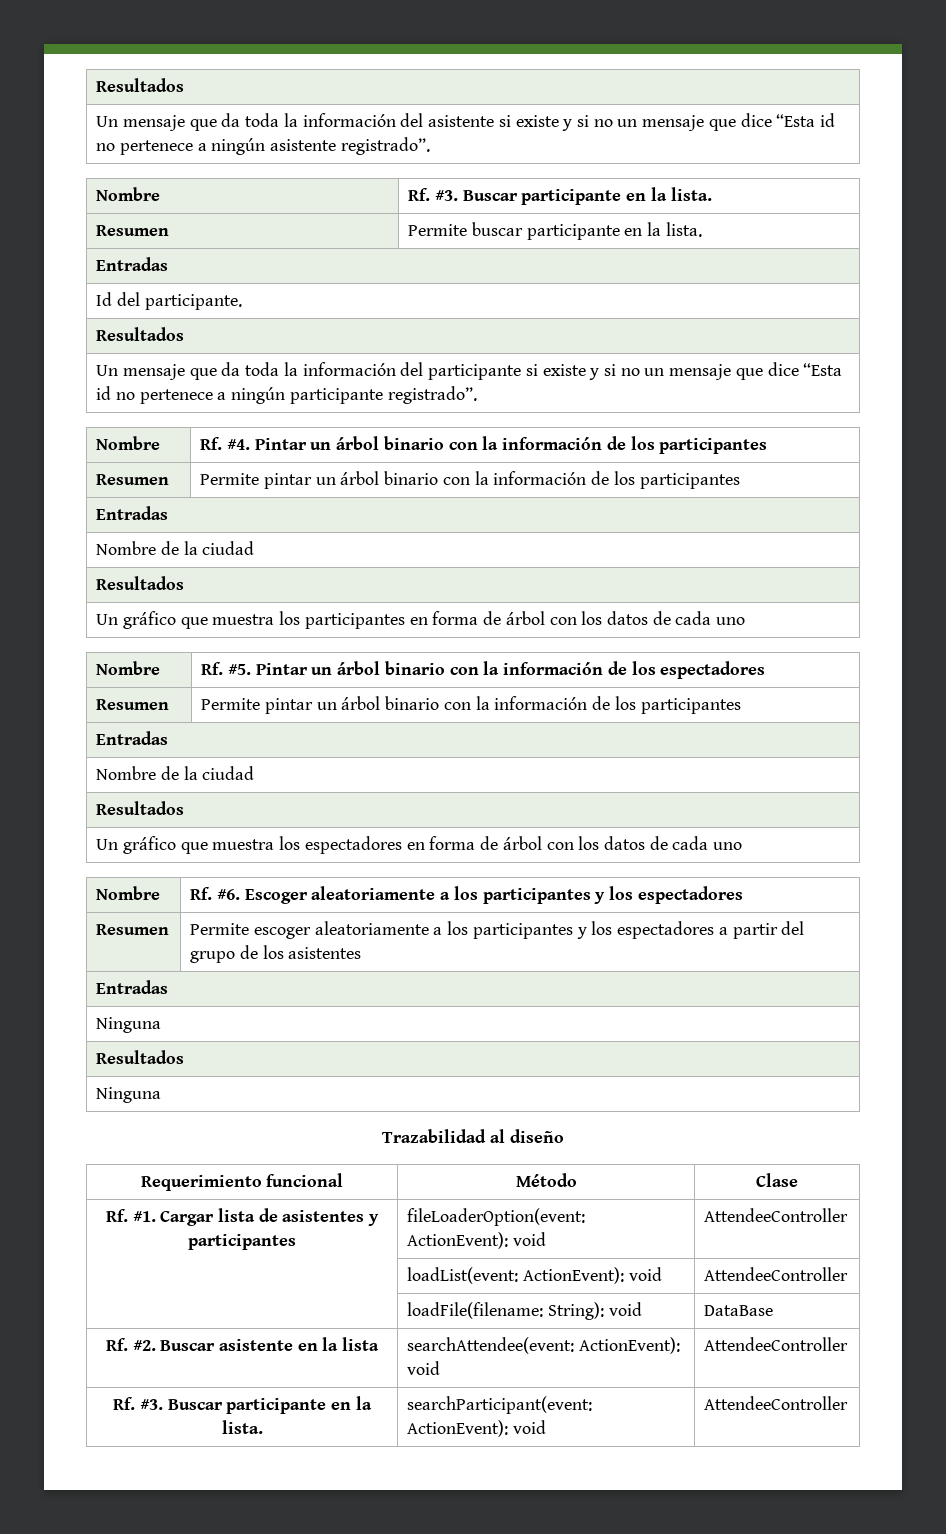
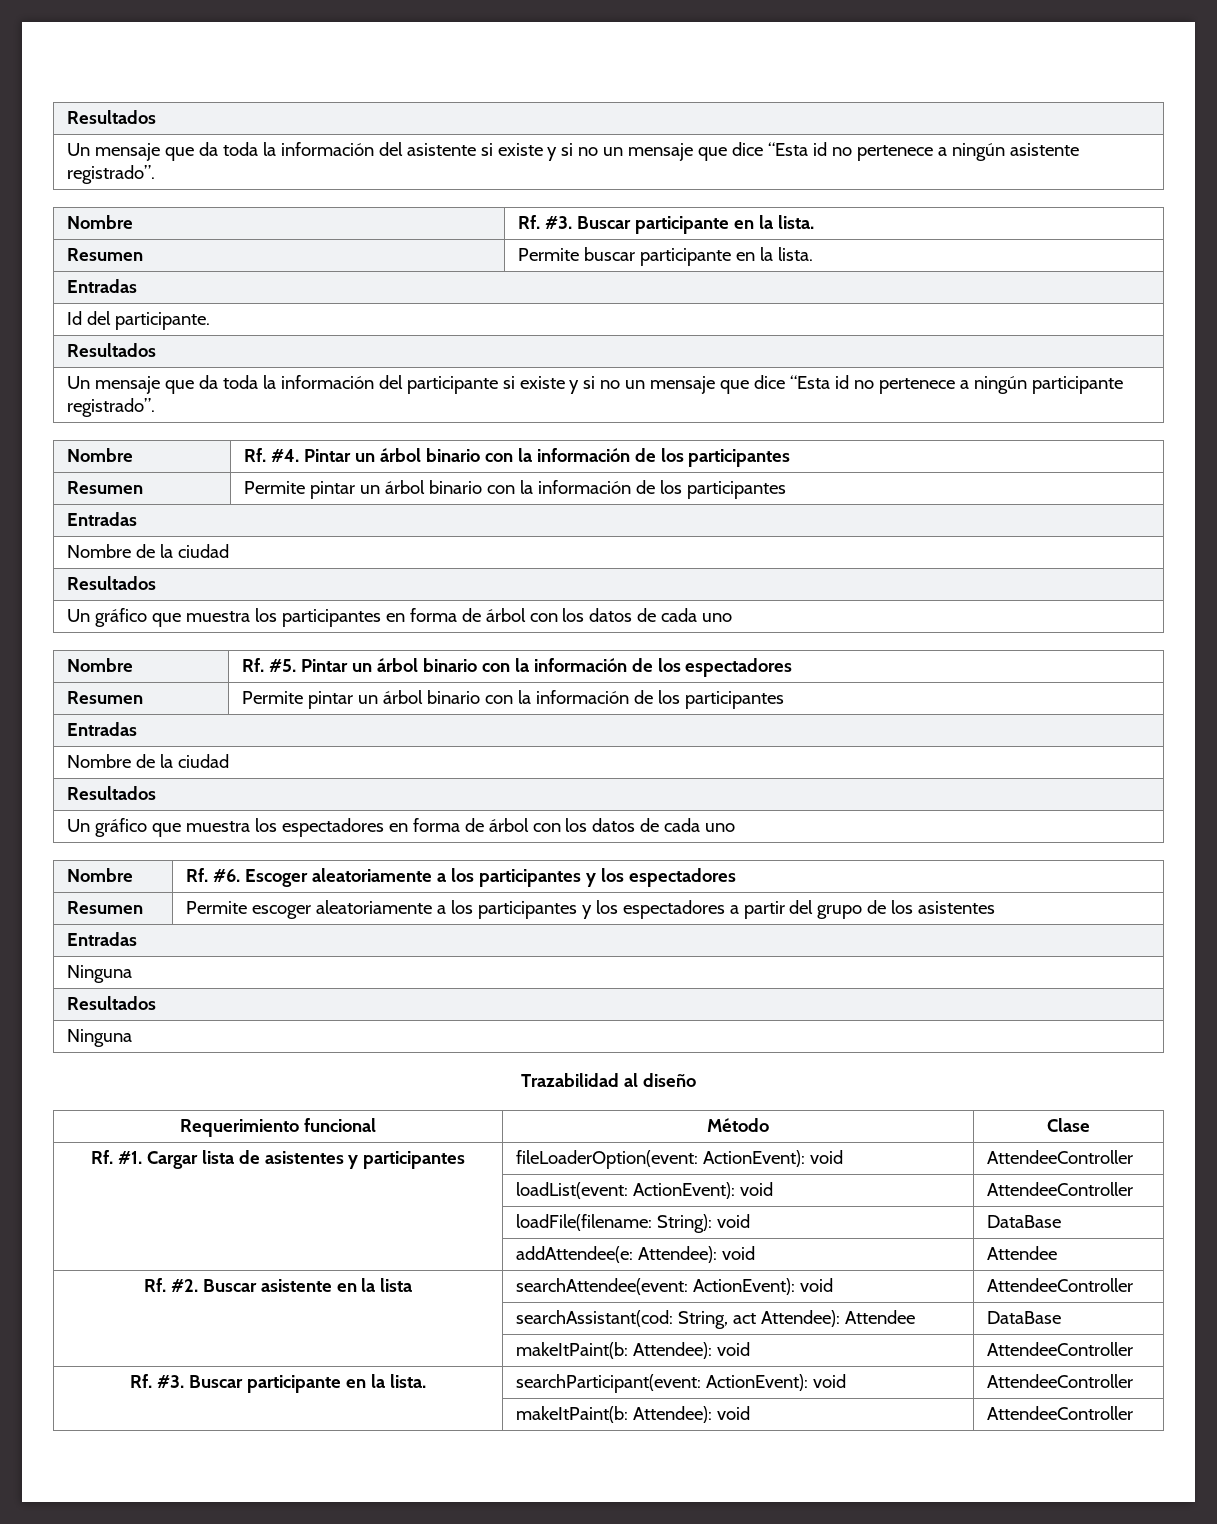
(774, 1310) none -> [515,1246,755,1263] [986,1246,1057,1260] // | addAttendee(e: Attendee): void | Attendee
(849, 1344) none -> [515,1310,915,1329] [986,1311,1061,1324] [515,1342,750,1359] [986,1342,1133,1356] // | searchAssistant(cod: String, act Attendee): Attendee | DataBase // | makeItPaint(b: Attendee): void | AttendeeController
(849, 1403) none -> [515,1406,750,1423] [986,1406,1133,1420] // | makeItPaint(b: Attendee): void | AttendeeController

